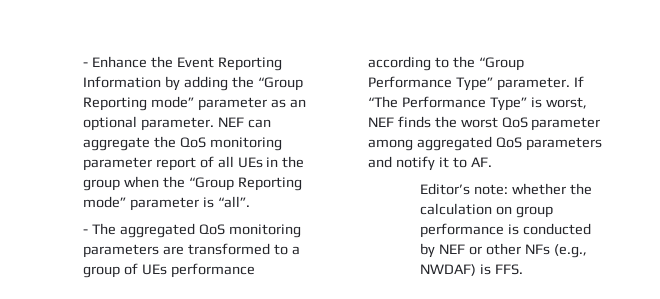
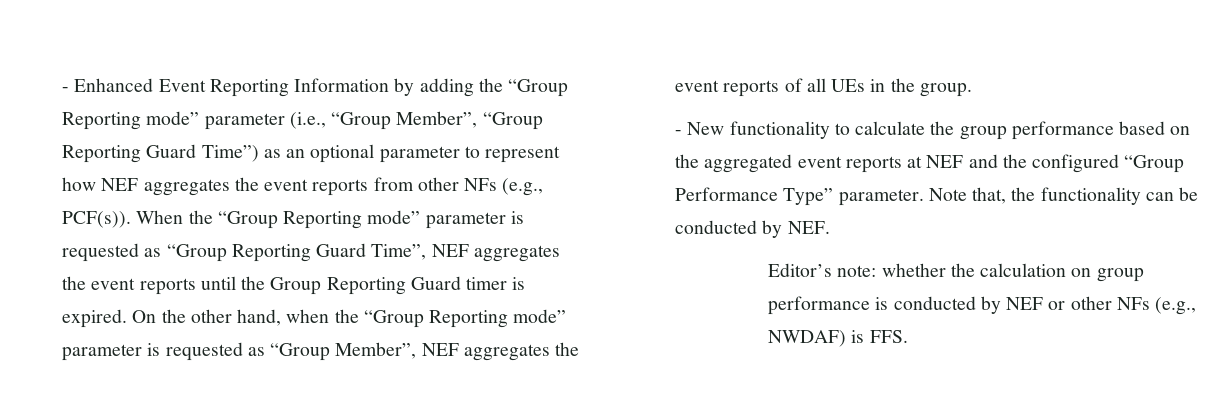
[82,56,173,68] - Enhance the -> [61,78,154,92] - Enhanced
[270,99,306,108] [82,116,271,131] [82,136,282,151] [82,156,305,171] [82,179,120,191] as an optional parameter. NEF can aggregate the QoS monitoring parameter report of all UEs in the group -> [289,111,543,130] [61,144,561,163] [61,177,544,196] [61,210,524,229] [61,243,560,262] [61,276,526,295] [61,309,282,328] (i.e., “Group Member”, “Group Reporting Guard Time”) as an optional parameter to represent how NEF aggregates the event reports from other NFs (e.g., PCF(s)). When the “Group Reporting mode” parameter is requested as “Group Reporting Guard Time”, NEF aggregates the event reports until the Group Reporting Guard timer is expired. On the other hand,
[217,196,250,208] [82,223,301,238] [82,243,300,258] [82,263,255,278] [367,56,524,71] [367,76,584,91] [367,96,587,111] [367,116,601,131] [367,136,602,151] [367,156,492,171] “all”. // - The aggregated QoS monitoring parameters are transformed to a group of UEs performance according to the “Group Performance Type” parameter. If “The Performance Type” is worst, NEF finds the worst QoS parameter among aggregated QoS parameters and notify it to AF. -> [165,342,580,361] [674,78,972,97] [674,121,1191,140] [674,154,1185,173] [674,187,1199,206] [674,220,830,238] requested as “Group Member”, NEF aggregates the event reports of all UEs in the group. // - New functionality to calculate the group performance based on the aggregated event reports at NEF and the configured “Group Performance Type” parameter. Note that, the functionality can be conducted by NEF.

